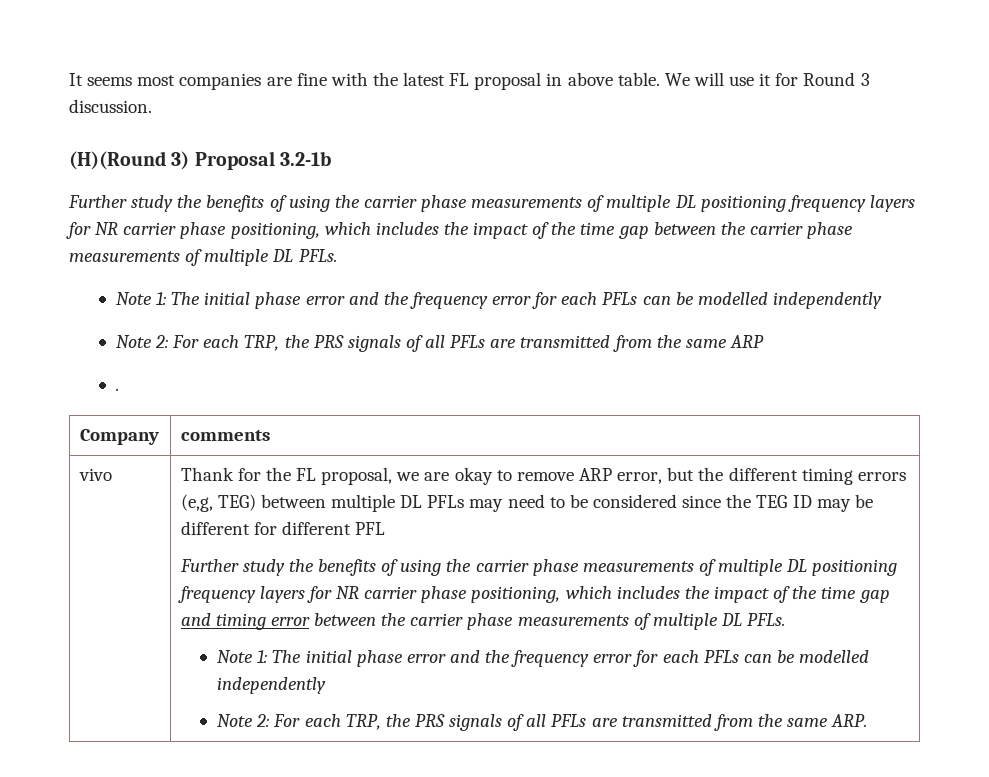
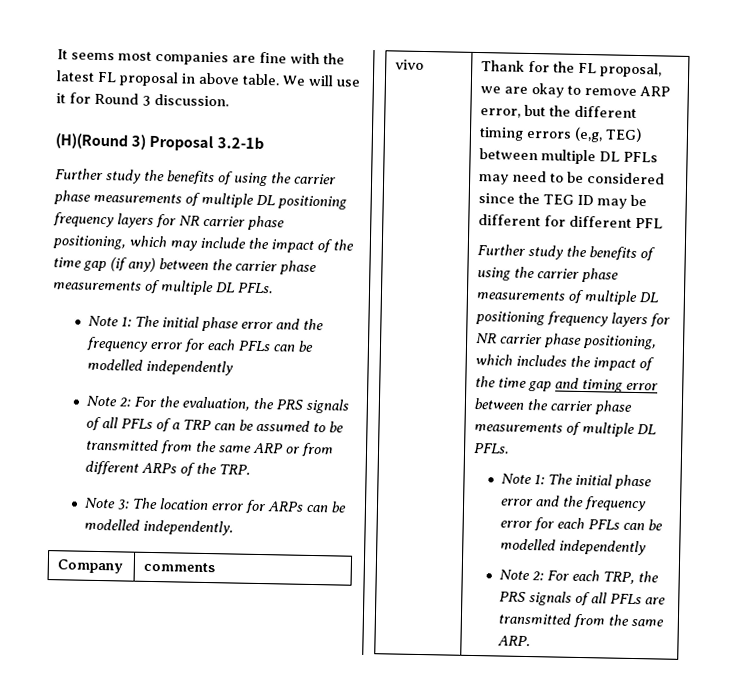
[375,222,649,239] includes the impact of the time gap -> [170,236,354,254] [53,257,156,273] may include the impact of the time gap (if any)
[203,335,517,352] each TRP, the PRS signals of all PFLs are -> [158,396,349,414] [85,416,344,433] the evaluation, the PRS signals of all PFLs of a TRP can be assumed to be
[115,388,119,391] // . -> [284,442,334,458] [84,460,250,477] [83,497,347,515] [83,518,233,536] or from different ARPs of the TRP. // Note 3: The location error for ARPs can be modelled independently.

